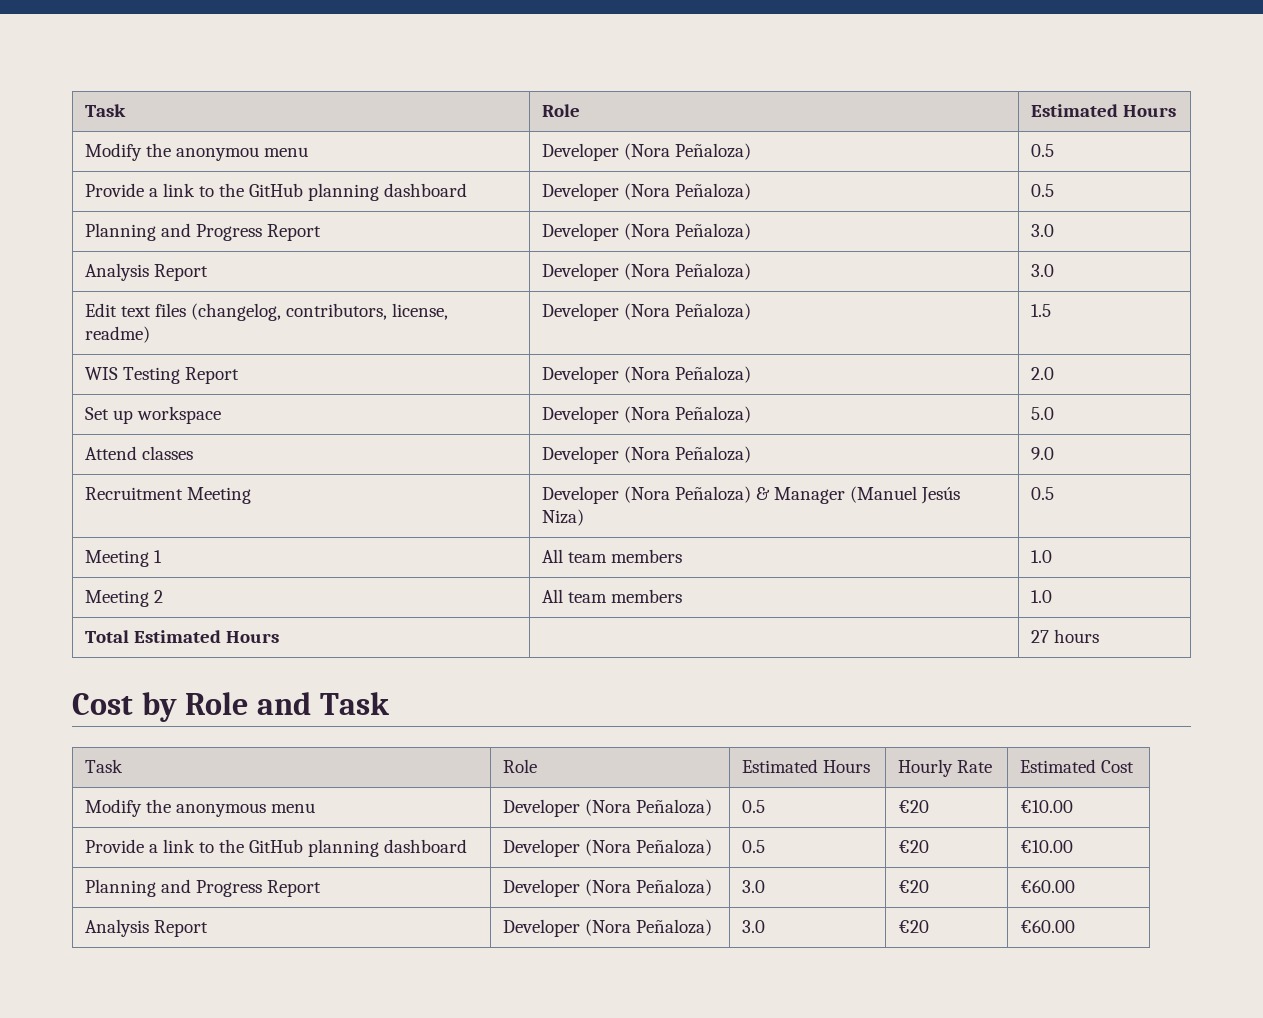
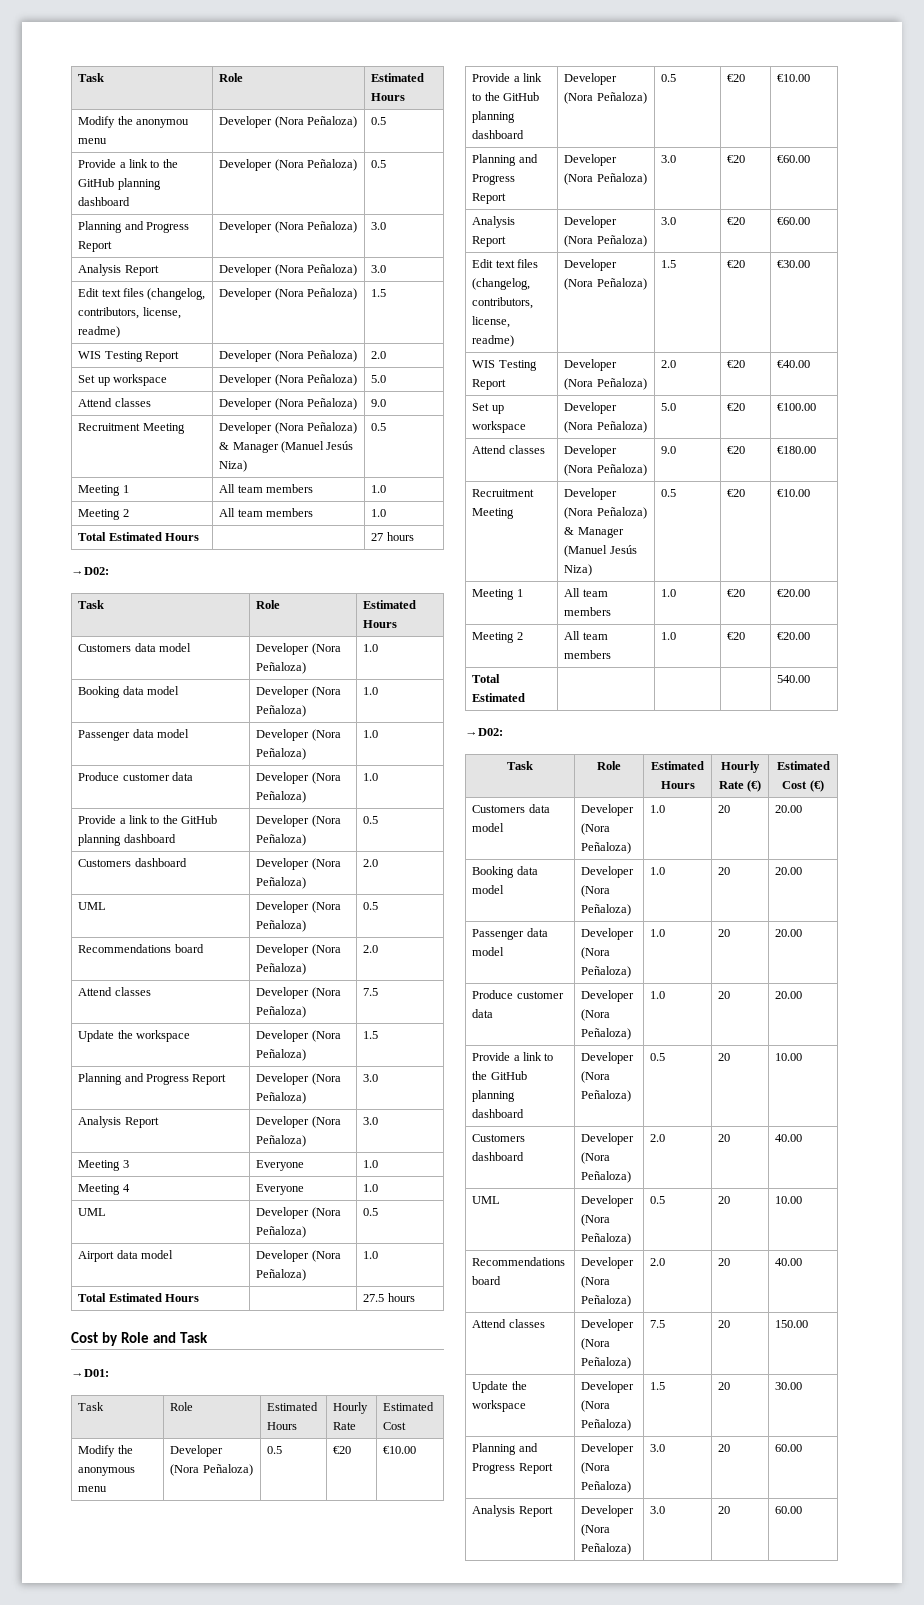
(1099, 636) none -> [71,567,109,575] [78,600,105,609] [256,600,281,609] [363,600,417,609] [363,620,398,628] [78,643,192,652] [256,643,341,655] [256,662,307,674] [363,644,379,652] [78,686,180,698] [256,686,341,698] [256,705,307,717] [363,687,379,695] [78,729,190,741] [256,729,341,741] [256,748,307,760] [363,730,379,738] [78,772,194,781] [256,772,341,784] [256,791,307,803] [363,773,379,781] [78,815,218,824] [78,834,176,846] [256,815,341,827] [256,834,307,846] [363,816,379,824] [78,858,187,867] [256,858,341,870] [256,877,307,889] [363,859,379,867] [78,902,107,910] [256,901,341,913] [256,920,307,932] [363,902,379,910] [78,944,204,953] [256,944,341,956] [256,963,307,975] [363,945,379,953] [78,987,151,996] [256,987,341,999] [256,1006,307,1018] [363,988,379,996] [78,1030,191,1042] [256,1030,341,1042] [256,1049,307,1061] [363,1031,379,1039] [78,1073,227,1085] [256,1073,341,1085] [256,1092,307,1104] [363,1074,379,1082] [78,1116,159,1128] [256,1116,341,1128] [256,1135,307,1147] [363,1117,379,1125] [78,1160,129,1171] [256,1160,305,1171] [363,1160,379,1168] [78,1184,130,1195] [256,1184,305,1195] [363,1184,379,1192] [78,1208,107,1216] [256,1207,341,1219] [256,1226,307,1238] [363,1208,379,1216] [78,1250,174,1262] [256,1250,341,1262] [256,1269,307,1281] [363,1251,379,1259] [78,1293,200,1302] [363,1293,415,1302] // →D02: // Task | Role | Estimated Hours // Customers data model | Developer (Nora Peñaloza) | 1.0 // Booking data model | Developer (Nora Peñaloza) | 1.0 // Passenger data model | Developer (Nora Peñaloza) | 1.0 // Produce customer data | Developer (Nora Peñaloza) | 1.0 // Provide a link to the GitHub planning dashboard | Developer (Nora Peñaloza) | 0.5 // Customers dashboard | Developer (Nora Peñaloza) | 2.0 // UML | Developer (Nora Peñaloza) | 0.5 // Recommendations board | Developer (Nora Peñaloza) | 2.0 // Attend classes | Developer (Nora Peñaloza) | 7.5 // Update the workspace | Developer (Nora Peñaloza) | 1.5 // Planning and Progress Report | Developer (Nora Peñaloza) | 3.0 // Analysis Report | Developer (Nora Peñaloza) | 3.0 // Meeting 3 | Everyone | 1.0 // Meeting 4 | Everyone | 1.0 // UML | Developer (Nora Peñaloza) | 0.5 // Airport data model | Developer (Nora Peñaloza) | 1.0 // Total Estimated Hours | | 27.5 hours
(390, 703) none -> [71,1369,109,1377] // →D01:
(1075, 926) none -> [472,259,539,268] [472,278,531,290] [472,297,534,309] [472,316,511,328] [472,335,515,347] [564,259,618,271] [564,278,647,290] [661,260,677,268] [727,260,746,268] [777,260,811,268] [472,360,537,371] [472,379,507,390] [564,359,618,371] [564,378,647,390] [661,360,677,368] [727,360,746,368] [777,360,811,368] [472,403,504,414] [472,421,527,433] [564,402,618,414] [564,421,647,433] [661,403,677,411] [727,403,746,411] [777,403,817,411] [472,445,545,454] [564,445,618,457] [564,464,647,476] [661,446,677,454] [727,446,746,454] [777,446,817,454] [472,489,535,497] [472,508,515,519] [564,488,618,500] [564,507,647,519] [564,527,624,538] [564,545,637,557] [564,564,593,576] [661,489,677,497] [727,489,746,497] [777,489,811,497] [472,589,523,600] [564,588,608,597] [564,607,612,616] [661,589,677,597] [727,589,746,597] [777,589,811,597] [472,632,523,643] [564,631,608,640] [564,650,612,659] [661,632,677,640] [727,632,746,640] [777,632,811,640] [472,674,501,683] [472,693,526,702] [777,675,811,683] [465,728,503,736] [507,761,533,770] [597,761,621,770] [651,761,704,770] [660,781,695,789] [721,761,760,773] [718,780,762,792] [776,761,830,770] [782,780,824,792] [472,804,550,813] [472,823,505,832] [581,804,635,816] [581,823,611,835] [581,842,632,854] [650,805,666,813] [718,805,731,813] [775,805,803,813] [472,866,538,878] [472,885,505,894] [581,866,635,878] [581,885,611,897] [581,904,632,916] [650,867,666,875] [718,867,731,875] [775,867,803,875] [472,928,548,940] [472,947,505,956] [581,928,635,940] [581,947,611,959] [581,966,632,978] [650,929,666,937] [718,929,731,937] [775,929,803,937] [472,990,564,999] [472,1009,494,1018] [581,990,635,1002] [581,1009,611,1021] [581,1028,632,1040] [650,991,666,999] [718,991,731,999] [775,991,803,999] [472,1052,554,1061] [472,1071,527,1080] [472,1090,516,1102] [472,1109,525,1118] [581,1052,635,1064] [581,1071,611,1083] [581,1090,632,1102] [650,1053,666,1061] [718,1053,731,1061] [775,1053,803,1061] [472,1134,526,1142] [472,1152,525,1161] [581,1133,635,1145] [581,1152,611,1164] [581,1171,632,1183] [650,1134,666,1142] [718,1134,731,1142] [775,1134,803,1142] [472,1196,501,1204] [581,1195,635,1207] [581,1214,611,1226] [581,1233,632,1245] [650,1196,666,1204] [718,1196,731,1204] [775,1196,803,1204] [472,1257,566,1266] [472,1276,502,1285] [581,1257,635,1269] [581,1276,611,1288] [581,1295,632,1307] [650,1258,666,1266] [718,1258,731,1266] [775,1258,803,1266] [472,1319,545,1328] [581,1319,635,1331] [581,1338,611,1350] [581,1357,632,1369] [650,1320,666,1328] [718,1320,731,1328] [775,1320,809,1328] [472,1381,527,1393] [472,1400,527,1412] [581,1381,635,1393] [581,1400,611,1412] [581,1419,632,1431] [650,1382,666,1390] [718,1382,731,1390] [775,1382,803,1390] [472,1443,538,1455] [472,1463,553,1474] [581,1443,635,1455] [581,1462,611,1474] [581,1481,632,1493] [650,1444,666,1452] [718,1444,731,1452] [775,1444,803,1452] [472,1505,553,1517] [581,1505,635,1517] [581,1524,611,1536] [581,1543,632,1555] [650,1506,666,1514] [718,1506,731,1514] [775,1506,803,1514] // Edit text files (changelog, contributors, license, readme) | Developer (Nora Peñaloza) | 1.5 | €20 | €30.00 // WIS Testing Report | Developer (Nora Peñaloza) | 2.0 | €20 | €40.00 // Set up workspace | Developer (Nora Peñaloza) | 5.0 | €20 | €100.00 // Attend classes | Developer (Nora Peñaloza) | 9.0 | €20 | €180.00 // Recruitment Meeting | Developer (Nora Peñaloza) & Manager (Manuel Jesús Niza) | 0.5 | €20 | €10.00 // Meeting 1 | All team members | 1.0 | €20 | €20.00 // Meeting 2 | All team members | 1.0 | €20 | €20.00 // Total Estimated | | | | 540.00 // →D02: // Task | Role | Estimated Hours | Hourly Rate (€) | Estimated Cost (€) // Customers data model | Developer (Nora Peñaloza) | 1.0 | 20 | 20.00 // Booking data model | Developer (Nora Peñaloza) | 1.0 | 20 | 20.00 // Passenger data model | Developer (Nora Peñaloza) | 1.0 | 20 | 20.00 // Produce customer data | Developer (Nora Peñaloza) | 1.0 | 20 | 20.00 // Provide a link to the GitHub planning dashboard | Developer (Nora Peñaloza) | 0.5 | 20 | 10.00 // Customers dashboard | Developer (Nora Peñaloza) | 2.0 | 20 | 40.00 // UML | Developer (Nora Peñaloza) | 0.5 | 20 | 10.00 // Recommendations board | Developer (Nora Peñaloza) | 2.0 | 20 | 40.00 // Attend classes | Developer (Nora Peñaloza) | 7.5 | 20 | 150.00 // Update the workspace | Developer (Nora Peñaloza) | 1.5 | 20 | 30.00 // Planning and Progress Report | Developer (Nora Peñaloza) | 3.0 | 20 | 60.00 // Analysis Report | Developer (Nora Peñaloza) | 3.0 | 20 | 60.00

